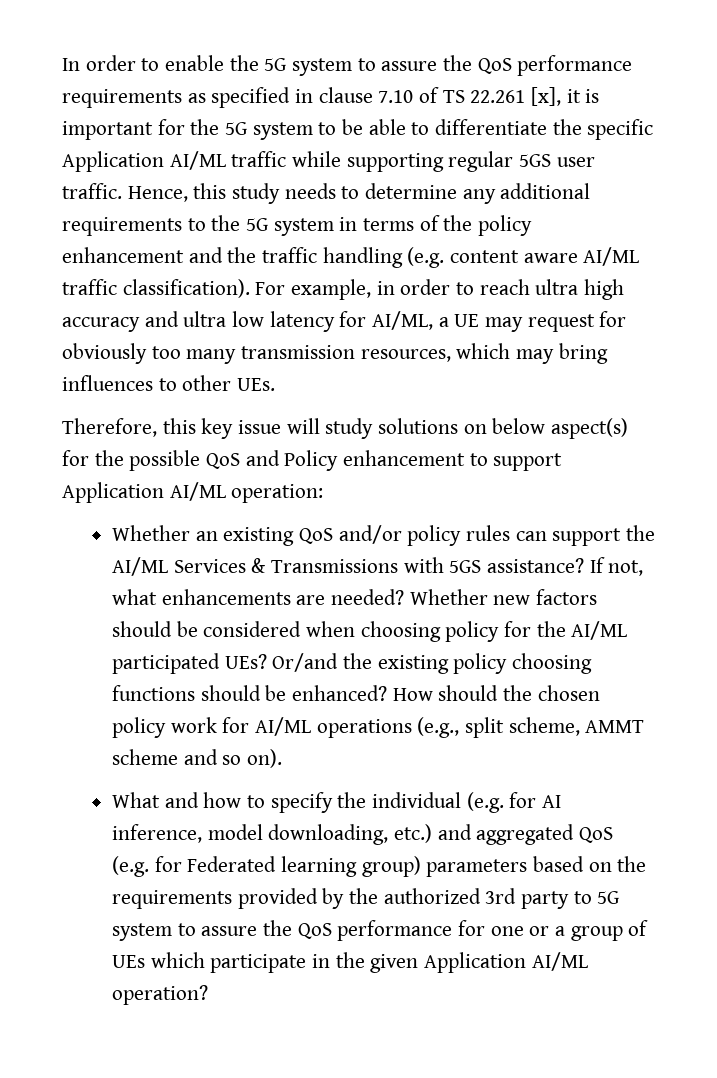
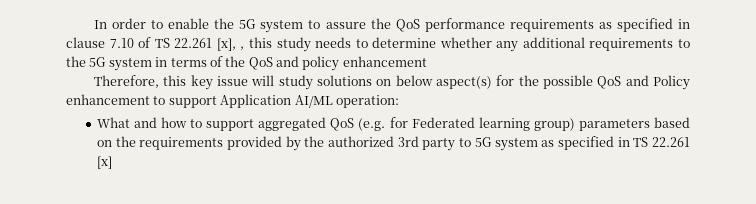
[566,89,600,103] [62,119,654,140] [62,151,595,172] [62,183,188,202] it is important for the 5G system to be able to differentiate the specific Application AI/ML traffic while supporting regular 5GS user traffic. Hence, -> [240,46,245,50] ,
(458, 191) none -> [439,37,492,48] whether
(473, 223) none -> [248,56,299,70] QoS and
[188,247,640,268] [62,279,625,300] [62,311,627,332] [62,343,608,364] [62,375,276,391] and the traffic handling (e.g. content aware AI/ML traffic classification). For example, in order to reach ultra high accuracy and ultra low latency for AI/ML, a UE may request for obviously too many transmission resources, which may bring influences to other UEs. -> (427, 61) none
[111,525,655,546] [111,557,644,576] [111,589,597,605] [111,621,628,642] [111,653,592,674] [111,685,600,701] [111,717,645,738] [111,749,282,768] [111,792,561,813] [111,824,472,845] Whether an existing QoS and/or policy rules can support the AI/ML Services & Transmissions with 5GS assistance? If not, what enhancements are needed? Whether new factors should be considered when choosing policy for the AI/ML participated UEs? Or/and the existing policy choosing functions should be enhanced? How should the chosen policy work for AI/ML operations (e.g., split scheme, AMMT scheme and so on). // What and how to specify the individual (e.g. for AI inference, model downloading, etc.) and -> [96,117,255,131] What and how to support
[177,920,649,941] [111,952,588,973] [111,985,208,1005] to assure the QoS performance for one or a group of UEs which participate in the given Application AI/ML operation? -> [541,136,690,150] [96,156,112,169] as specified in TS 22.261 [x]

